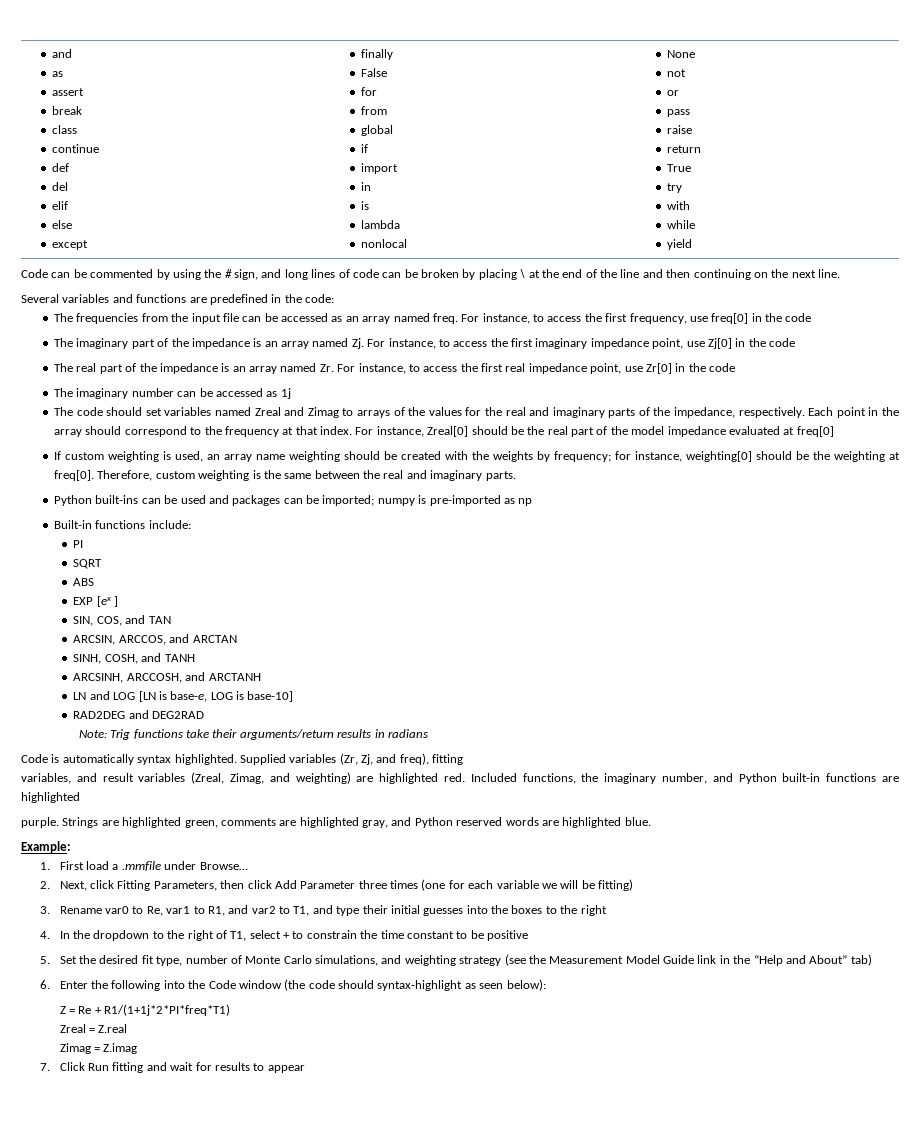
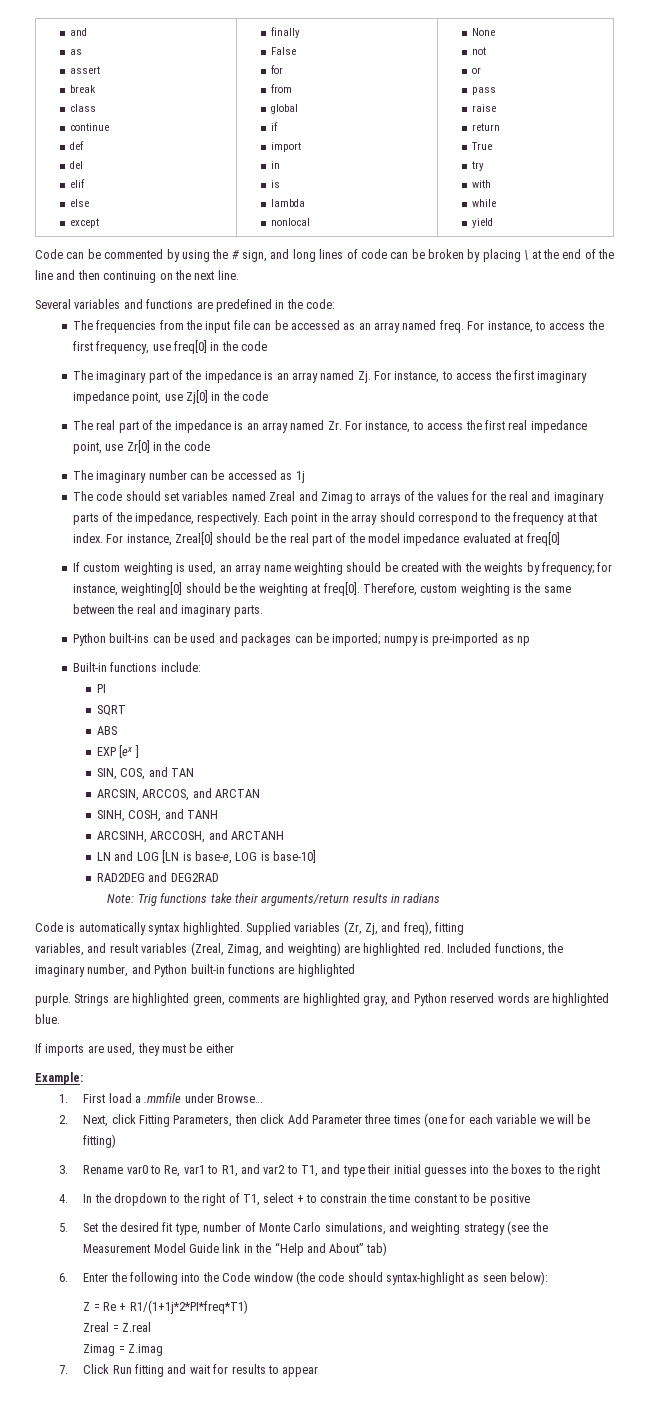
(651, 821) none -> [35,1043,234,1056] // If imports are used, they must be either

